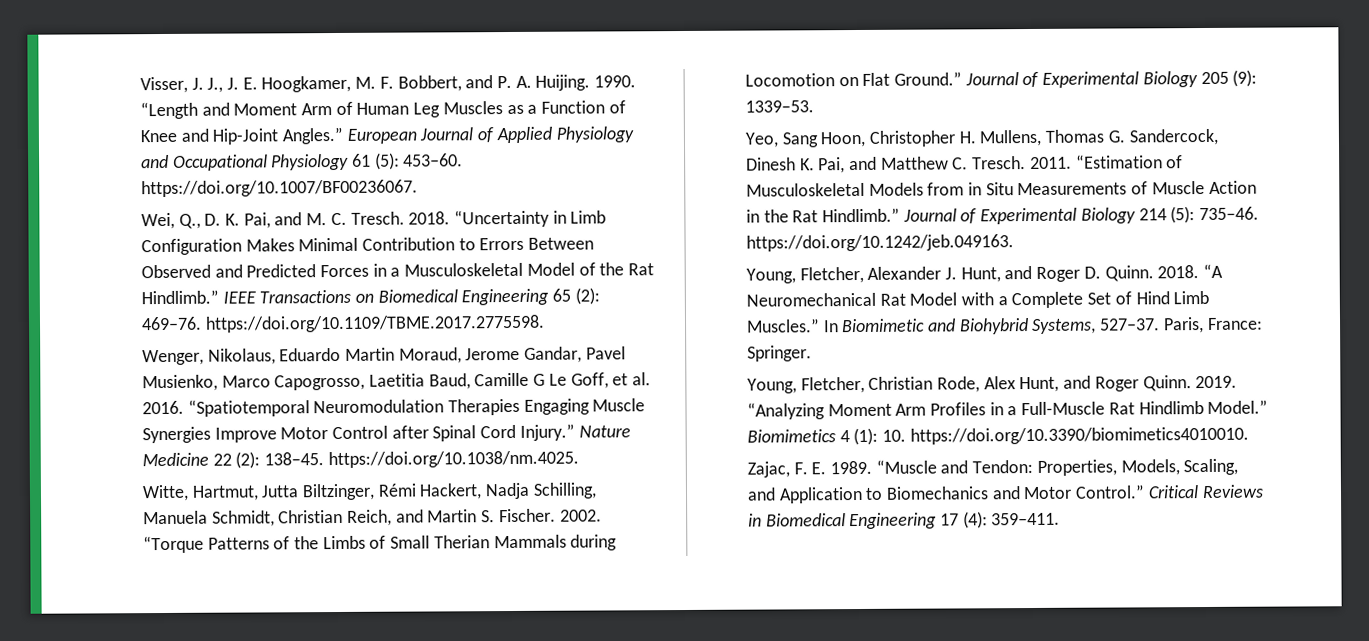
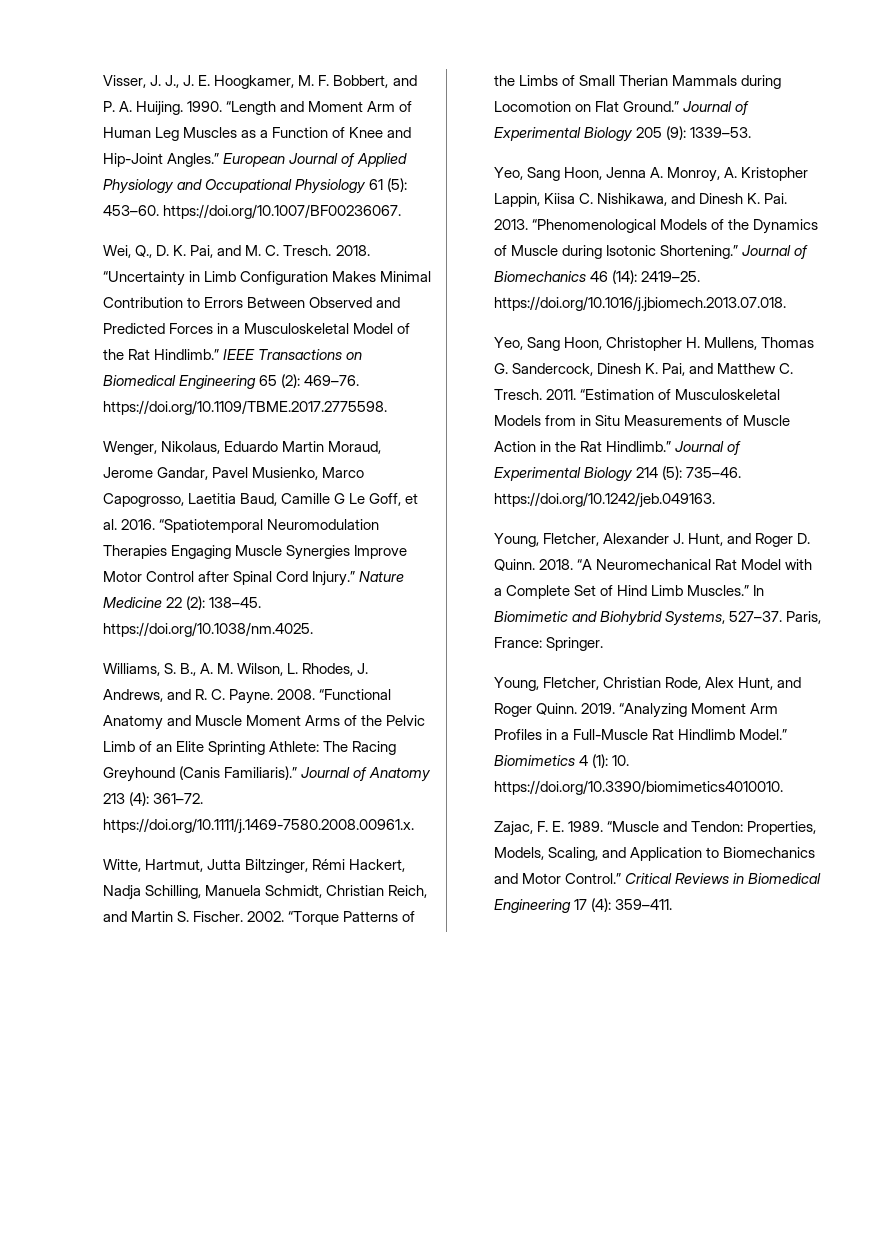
(579, 459) none -> [103,663,369,676] [103,689,392,704] [103,715,426,730] [103,741,397,755] [103,766,432,782] [103,792,204,806] [103,818,415,834] // Williams, S. B., A. M. Wilson, L. Rhodes, J. Andrews, and R. C. Payne. 2008. “Functional Anatomy and Muscle Moment Arms of the Pelvic Limb of an Elite Sprinting Athlete: The Racing Greyhound (Canis Familiaris).” Journal of Anatomy 213 (4): 361–72. https://doi.org/10.1111/j.1469-7580.2008.00961.x.
(814, 106) none -> [494,167,809,182] [494,193,788,207] [494,219,819,234] [494,245,809,259] [494,270,701,284] [494,296,787,312] // Yeo, Sang Hoon, Jenna A. Monroy, A. Kristopher Lappin, Kiisa C. Nishikawa, and Dinesh K. Pai. 2013. “Phenomenological Models of the Dynamics of Muscle during Isotonic Shortening.” Journal of Biomechanics 46 (14): 2419–25. https://doi.org/10.1016/j.jbiomech.2013.07.018.

